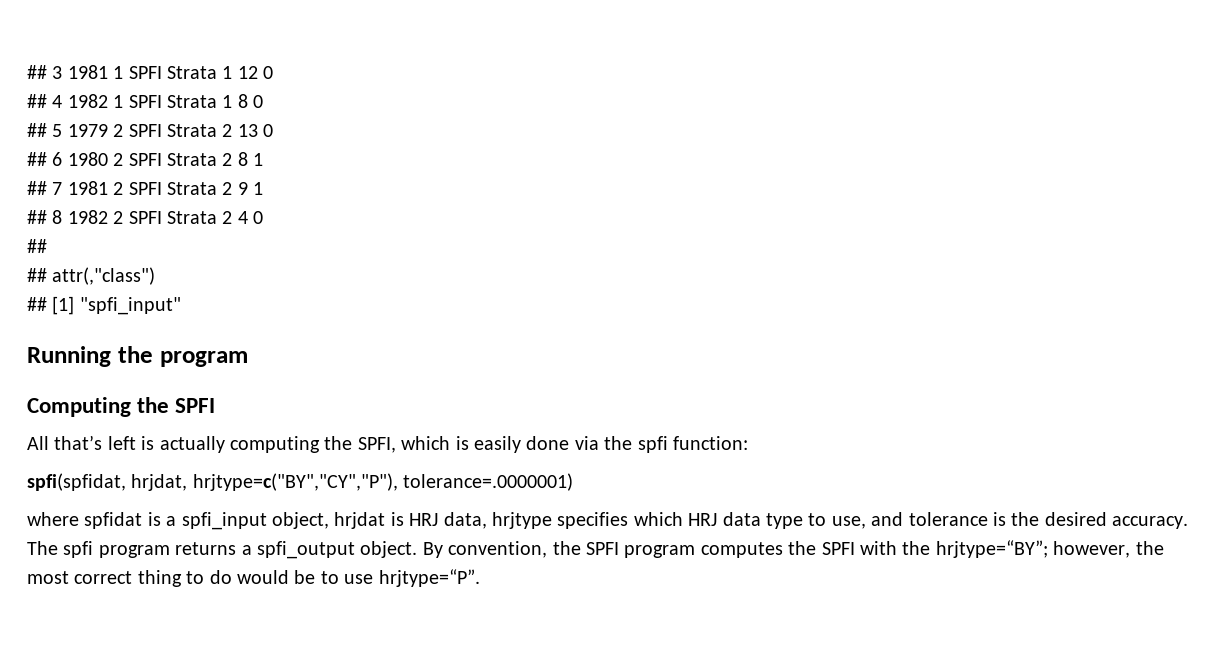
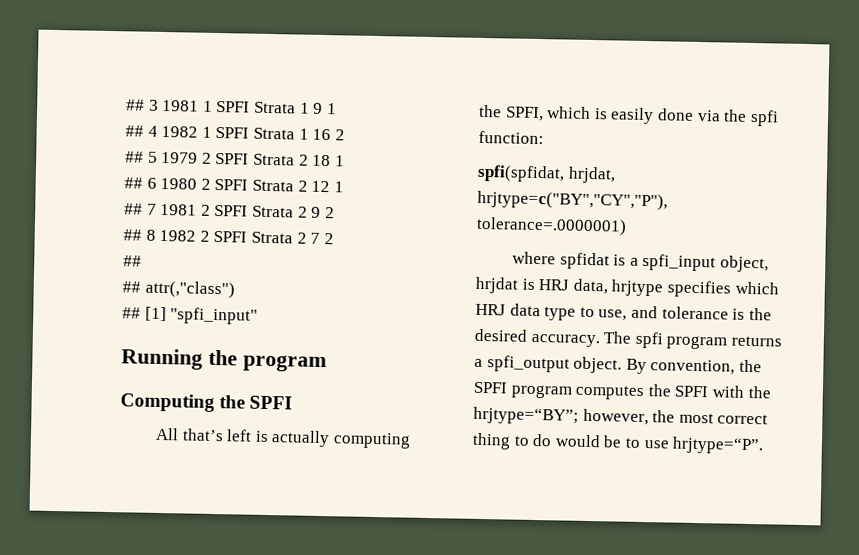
[237,66,274,79] 12 0 -> [313,102,337,115] 9 1
[237,94,264,108] 8 0 -> [312,128,345,141] 16 2
[237,124,274,137] 13 0 -> [312,154,345,167] 18 1
[237,152,248,166] 8 -> [311,180,331,193] 12
[253,182,264,195] 1 -> [324,207,335,219] 2
[237,211,264,224] 4 0 -> [310,232,334,245] 7 2

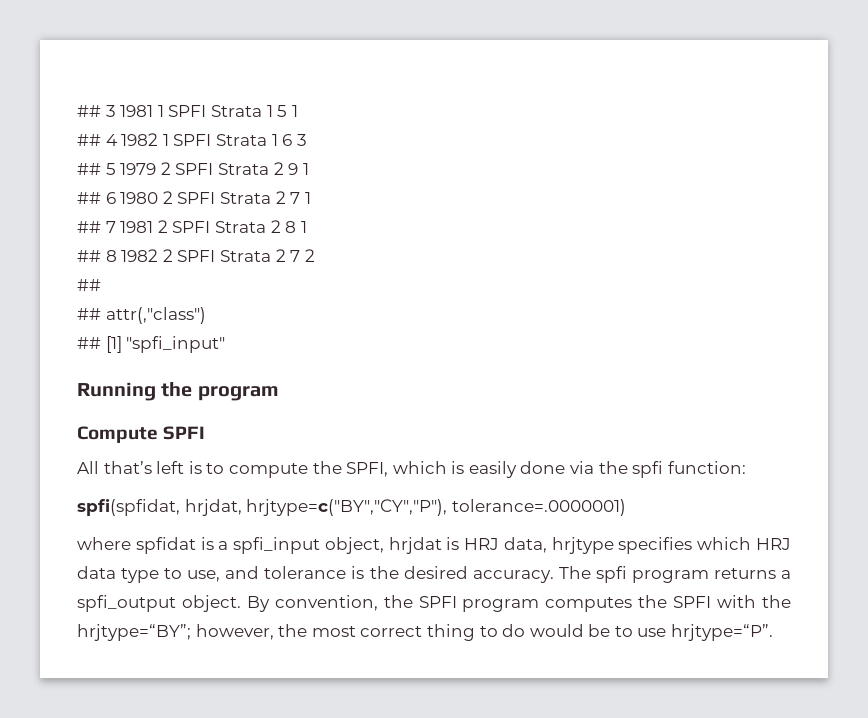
[313,102,324,114] 9 -> [277,105,288,117] 5
[312,128,345,141] 16 2 -> [282,134,307,146] 6 3
[312,154,332,167] 18 -> [288,163,299,175] 9
[311,180,331,193] 12 -> [290,192,301,204] 7
[311,206,335,219] 9 2 -> [285,221,307,233] 8 1
[120,393,246,413] Computing the -> [77,426,158,443] Compute
[271,430,411,449] actually computing -> [206,463,308,478] to compute

